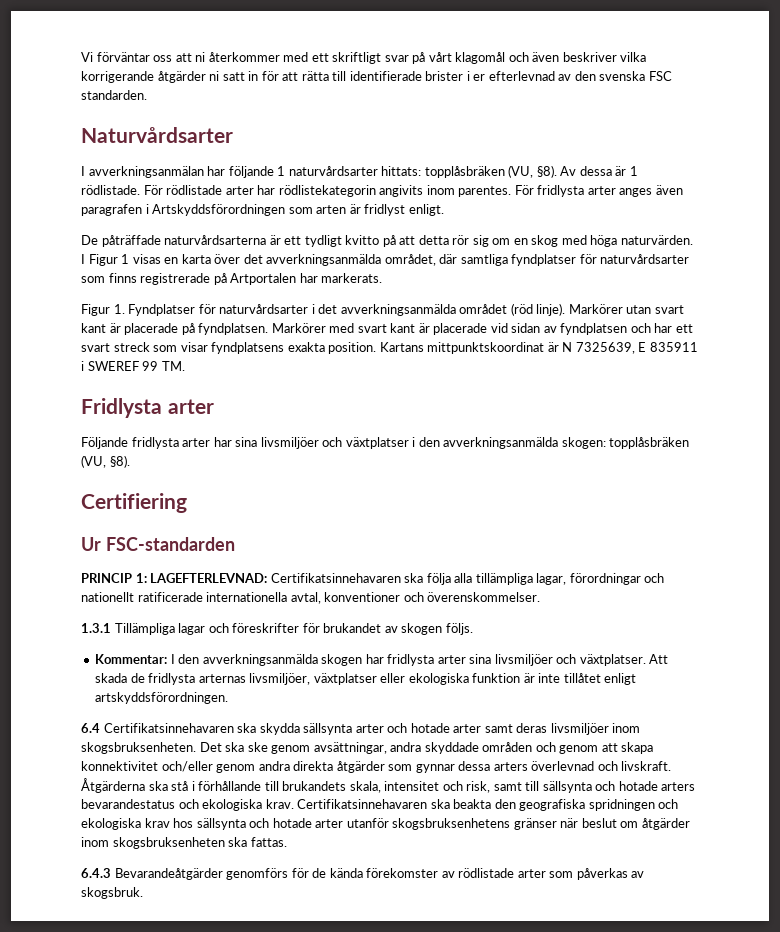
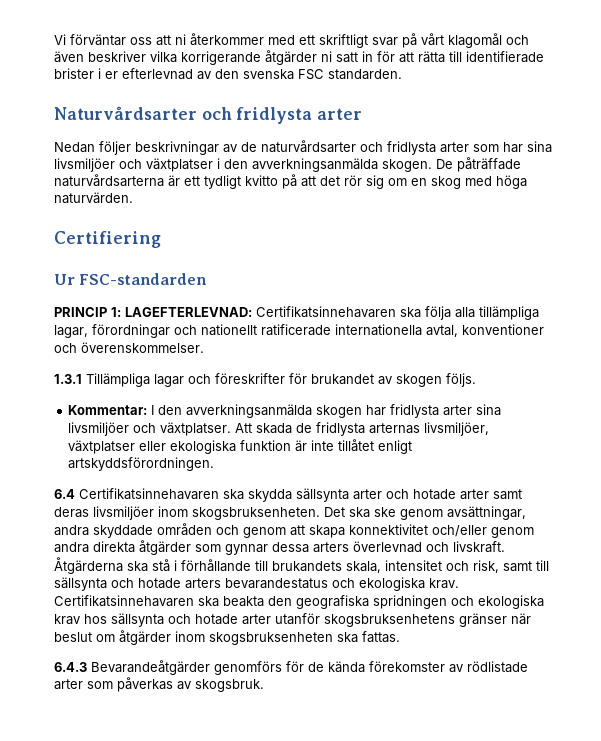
[81,165,638,178] [81,185,683,197] [81,204,444,216] // I avverkningsanmälan har följande 1 naturvårdsarter hittats: topplåsbräken (VU, §8). Av dessa är 1 rödlistade. För rödlistade arter har rödlistekategorin angivits inom parentes. För fridlysta arter anges även paragrafen i Artskyddsförordningen som arten är fridlyst enligt. // -> [201,107,363,124] [54,140,552,155] [54,158,432,172] och fridlysta arter // Nedan följer beskrivningar av de naturvårdsarter och fridlysta arter som har sina livsmiljöer och växtplatser i den avverkningsanmälda skogen.
[418,235,449,245] detta -> [320,176,340,186] det
[81,254,690,266] [81,273,383,285] [81,303,684,316] [81,323,693,335] [81,342,698,354] [81,361,185,371] [81,398,214,418] [81,437,690,449] [81,455,130,468] I Figur 1 visas en karta över det avverkningsanmälda området, där samtliga fyndplatser för naturvårdsarter som finns registrerade på Artportalen har markerats. // Figur 1. Fyndplatser för naturvårdsarter i det avverkningsanmälda området (röd linje). Markörer utan svart kant är placerade på fyndplatsen. Markörer med svart kant är placerade vid sidan av fyndplatsen och har ett svart streck som visar fyndplatsens exakta position. Kartans mittpunktskoordinat är N 7325639, E 835911 i SWEREF 99 TM. // Fridlysta arter // Följande fridlysta arter har sina livsmiljöer och växtplatser i den avverkningsanmälda skogen: topplåsbräken (VU, §8). -> (133, 198) none

